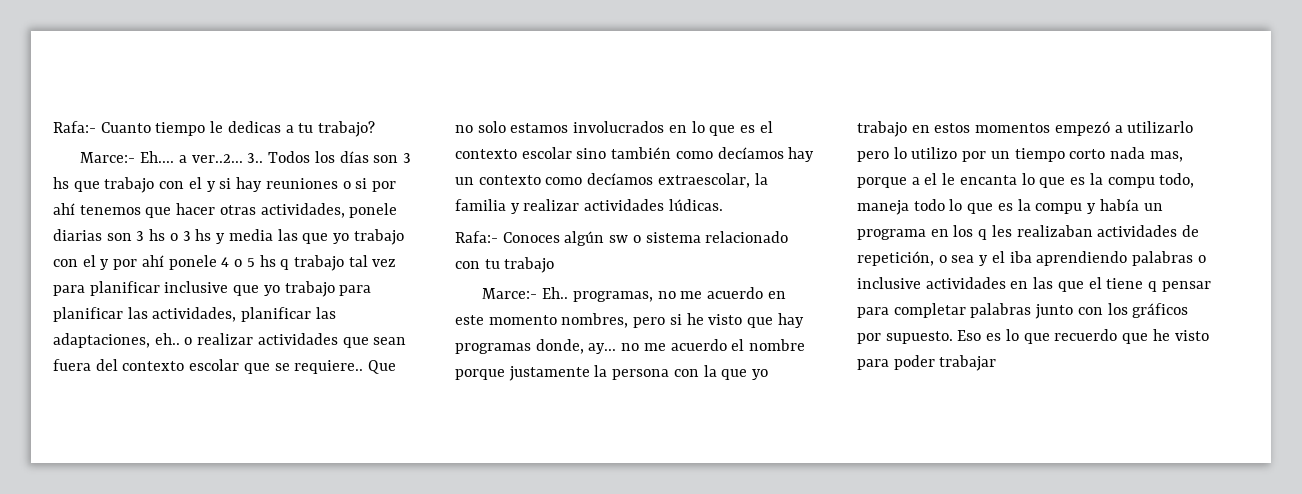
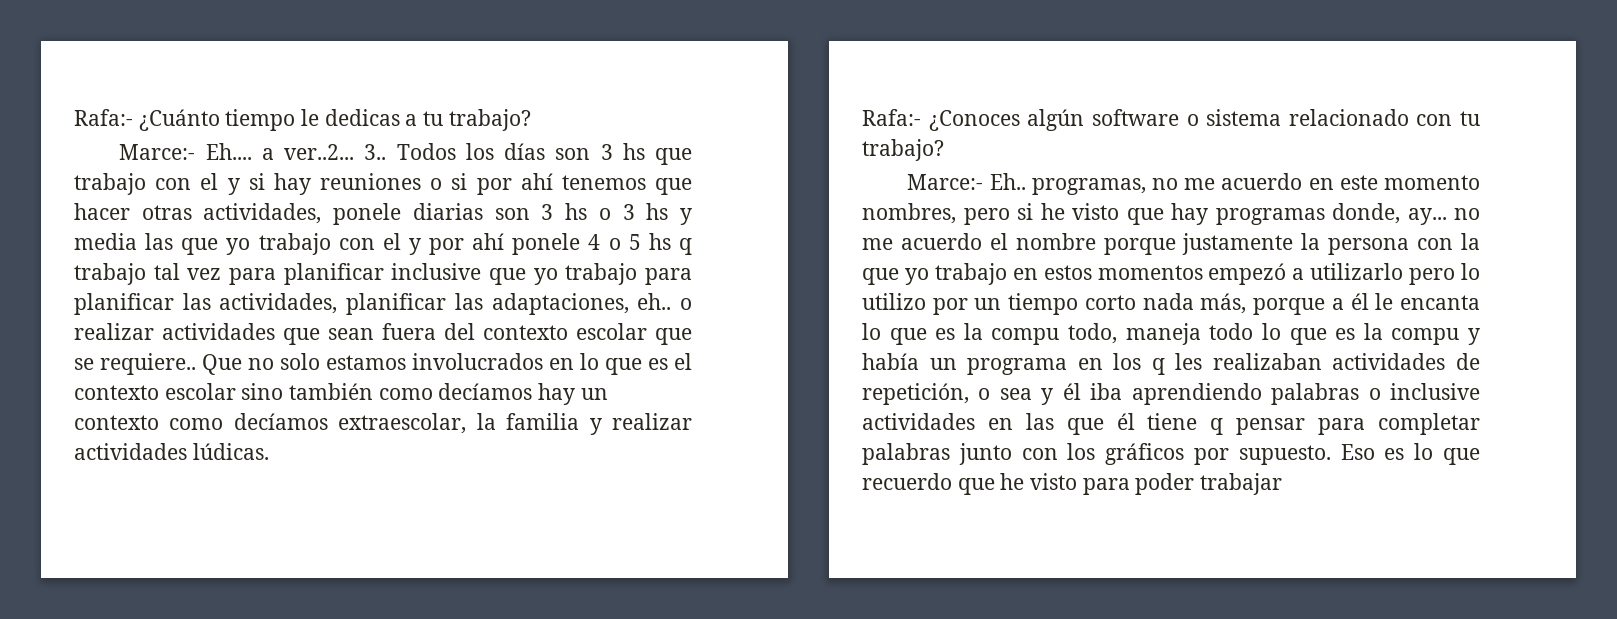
[53,121,151,133] Rafa:- Cuanto -> [74,109,220,131] Rafa:- ¿Cuánto
[502,231,629,246] Conoces algún sw -> [928,109,1179,131] ¿Conoces algún software
[504,257,555,273] trabajo -> [862,139,944,161] trabajo?
[1149,151,1183,162] mas, -> [1200,293,1247,314] más,
[924,173,938,185] el -> [1350,293,1369,310] él
[991,251,1005,263] el -> [1062,383,1081,400] él
[1088,277,1102,289] el -> [1116,413,1135,430] él

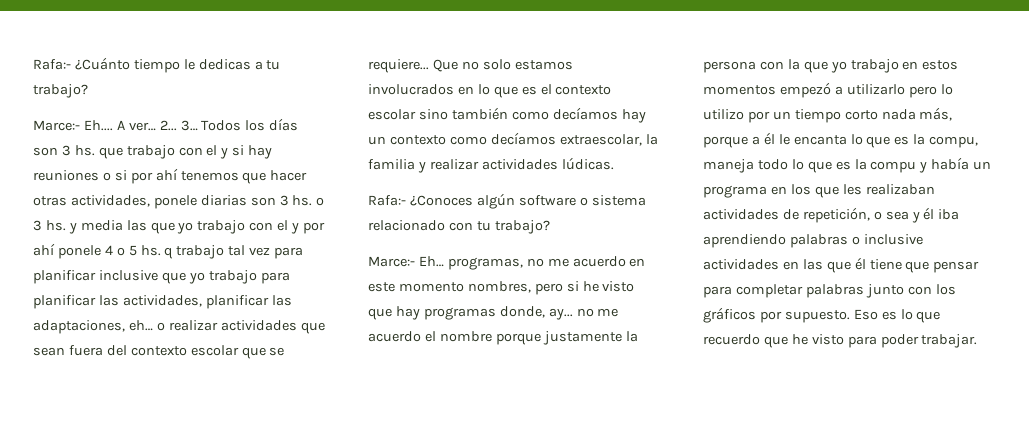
[261,144,387,160] a ver..2... 3.. -> [116,120,198,131] A ver… 2... 3…
[622,143,645,160] hs -> [74,145,95,156] hs.
[565,203,588,220] hs -> [292,195,313,206] hs.
[646,203,669,220] hs -> [45,220,66,231] hs.
[648,233,671,250] hs -> [140,245,161,256] hs.
[637,293,672,310] eh.. -> [128,320,153,331] eh…
[100,353,196,375] requiere.. -> [368,59,429,73] requiere...
[989,173,1026,190] Eh.. -> [418,256,444,267] Eh…
[991,323,1118,345] compu todo, -> [929,136,979,148] compu,
[1151,358,1165,375] q -> [814,186,839,198] que
[1210,418,1224,435] q -> [905,261,930,273] que
[1200,473,1283,495] trabajar -> [921,334,978,348] trabajar.

